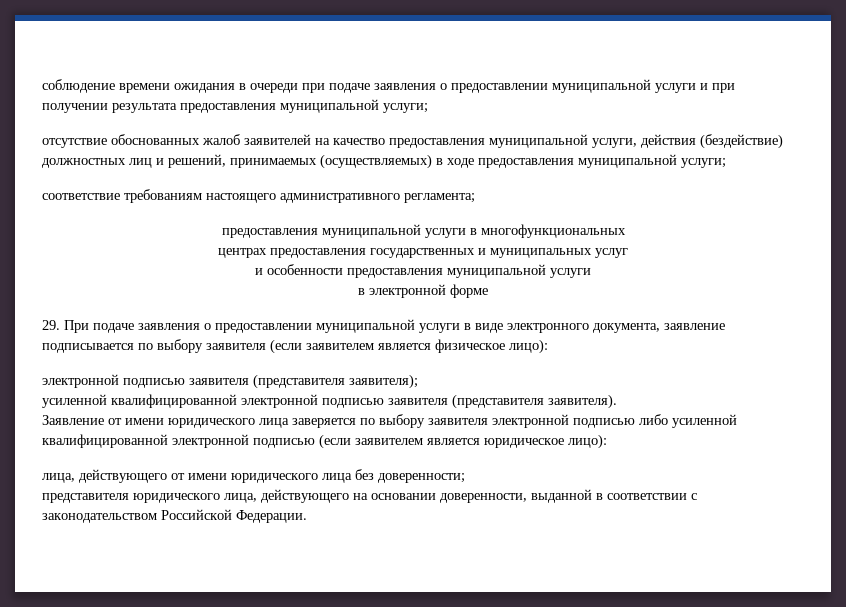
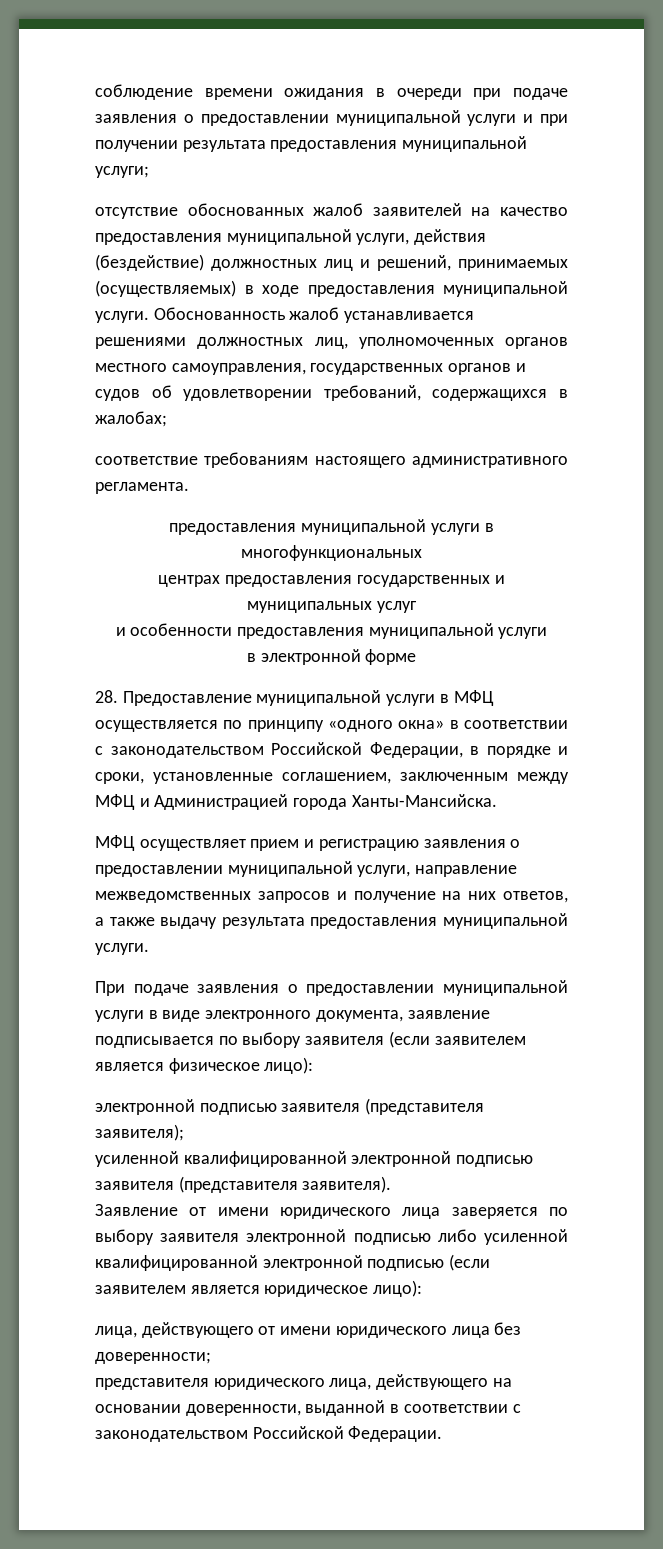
[681,158,726,168] услуги; -> [95,307,475,323] [95,337,568,349] [95,363,526,375] [95,385,568,401] [95,411,167,427] услуги. Обоснованность жалоб устанавливается решениями должностных лиц, уполномоченных органов местного самоуправления, государственных органов и судов об удовлетворении требований, содержащихся в жалобах;
[404,193,475,203] регламента; -> [95,482,189,494] регламента.
[42,320,60,330] 29. -> [95,690,494,706] [95,720,568,732] [95,742,568,758] [95,772,569,784] [95,794,497,810] [95,835,521,851] [95,861,518,877] [95,891,568,903] [95,913,568,929] [95,943,149,955] 28. Предоставление муниципальной услуги в МФЦ осуществляется по принципу «одного окна» в соответствии с законодательством Российской Федерации, в порядке и сроки, установленные соглашением, заключенным между МФЦ и Администрацией города Ханты-Мансийска. // МФЦ осуществляет прием и регистрацию заявления о предоставлении муниципальной услуги, направление межведомственных запросов и получение на них ответов, а также выдачу результата предоставления муниципальной услуги. //

